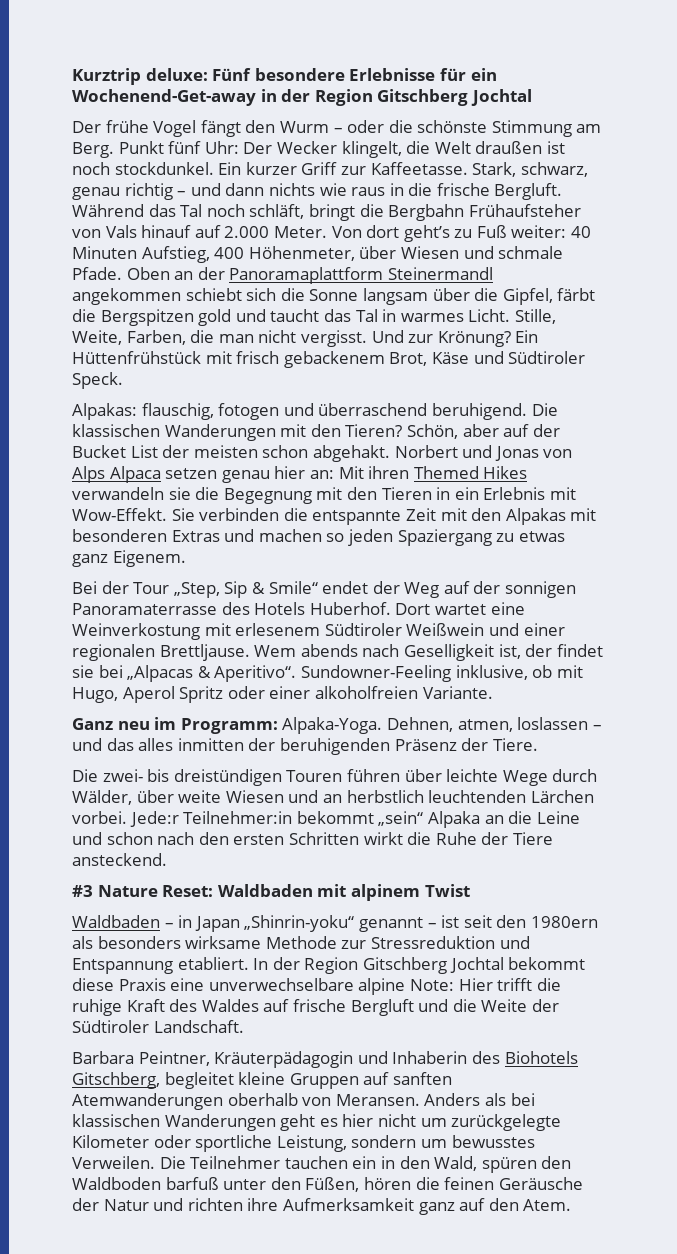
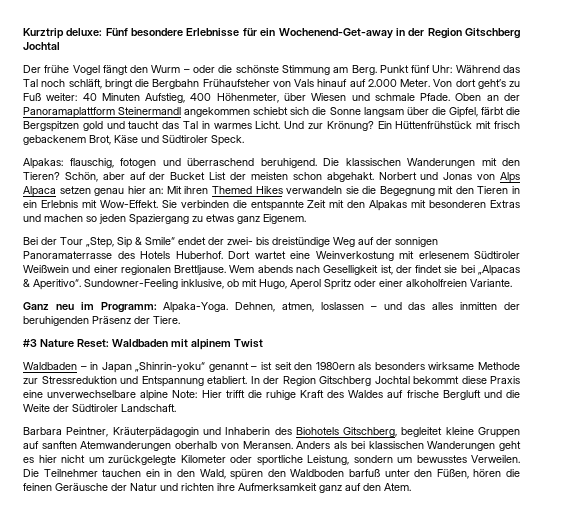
[243,141,565,158] [72,162,588,177] [72,183,563,200] Der Wecker klingelt, die Welt draußen ist noch stockdunkel. Ein kurzer Griff zur Kaffeetasse. Stark, schwarz, genau richtig – und dann nichts wie raus in die frische Bergluft. -> (453, 69) none
[514,309,556,324] [72,330,367,347] Stille, Weite, Farben, die man nicht vergisst. -> (281, 125) none
(400, 587) none -> [227,237,330,247] zwei- bis dreistündige
[72,769,598,786] [72,790,594,805] [72,811,580,828] [72,832,553,845] [72,853,167,866] // Die zwei- bis dreistündigen Touren führen über leichte Wege durch Wälder, über weite Wiesen und an herbstlich leuchtenden Lärchen vorbei. Jede:r Teilnehmer:in bekommt „sein“ Alpaka an die Leine und schon nach den ersten Schritten wirkt die Ruhe der Tiere ansteckend. -> (180, 320) none

